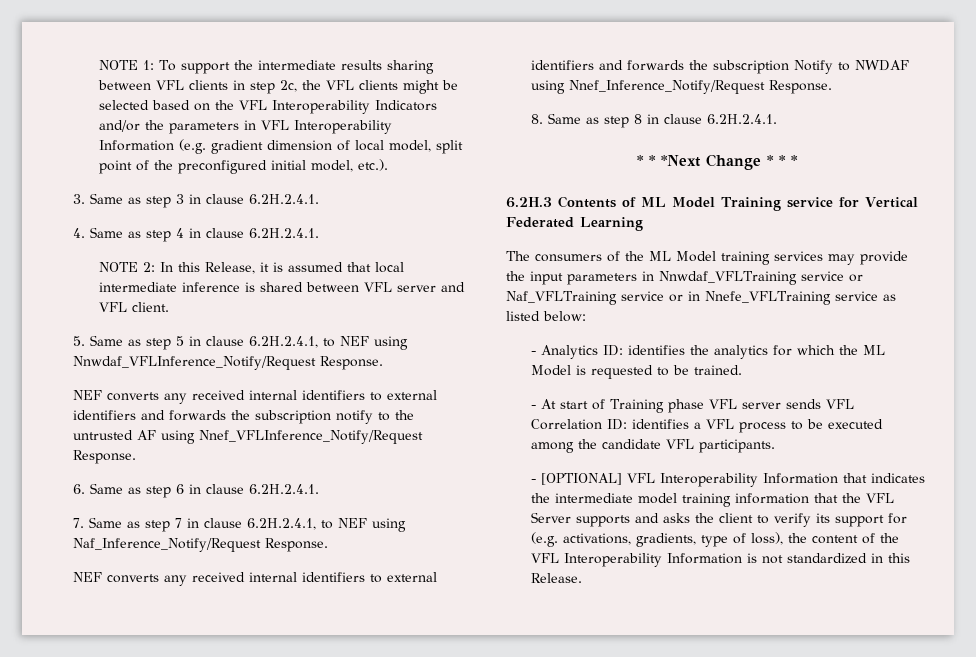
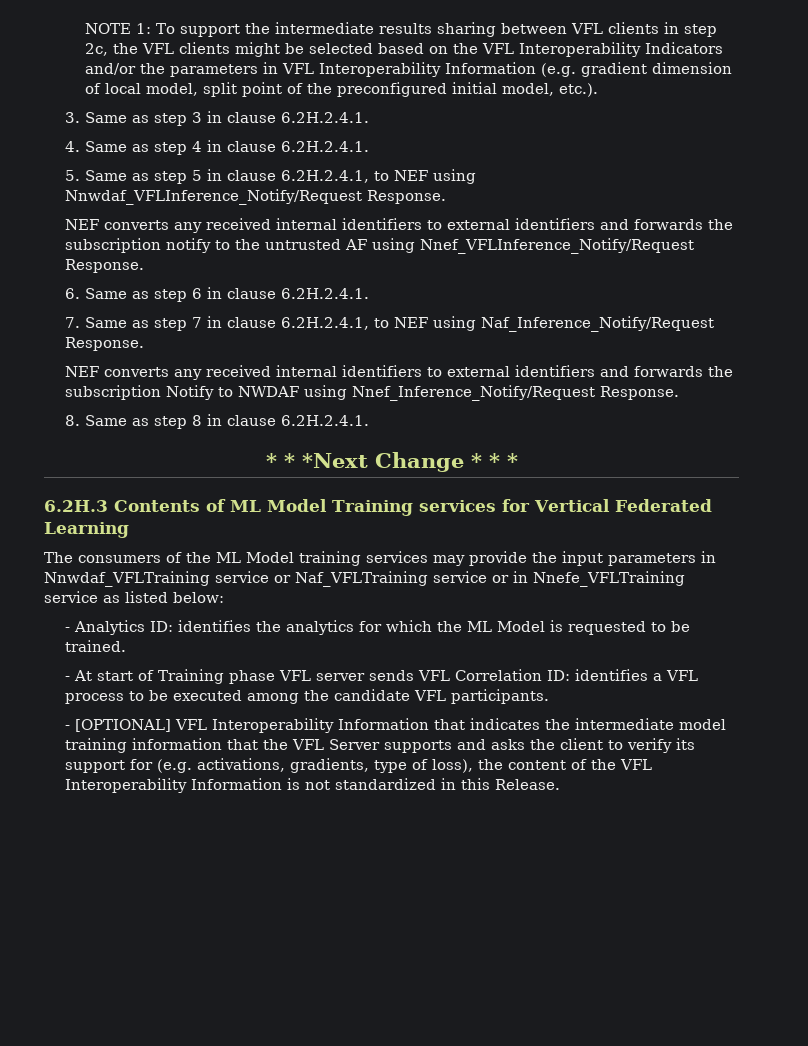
[98,262,404,274] [98,282,465,292] [98,302,169,312] // NOTE 2: In this Release, it is assumed that local intermediate inference is shared between VFL server and VFL client. -> (369, 146) none
[786,197,833,208] service -> [418,500,496,512] services

